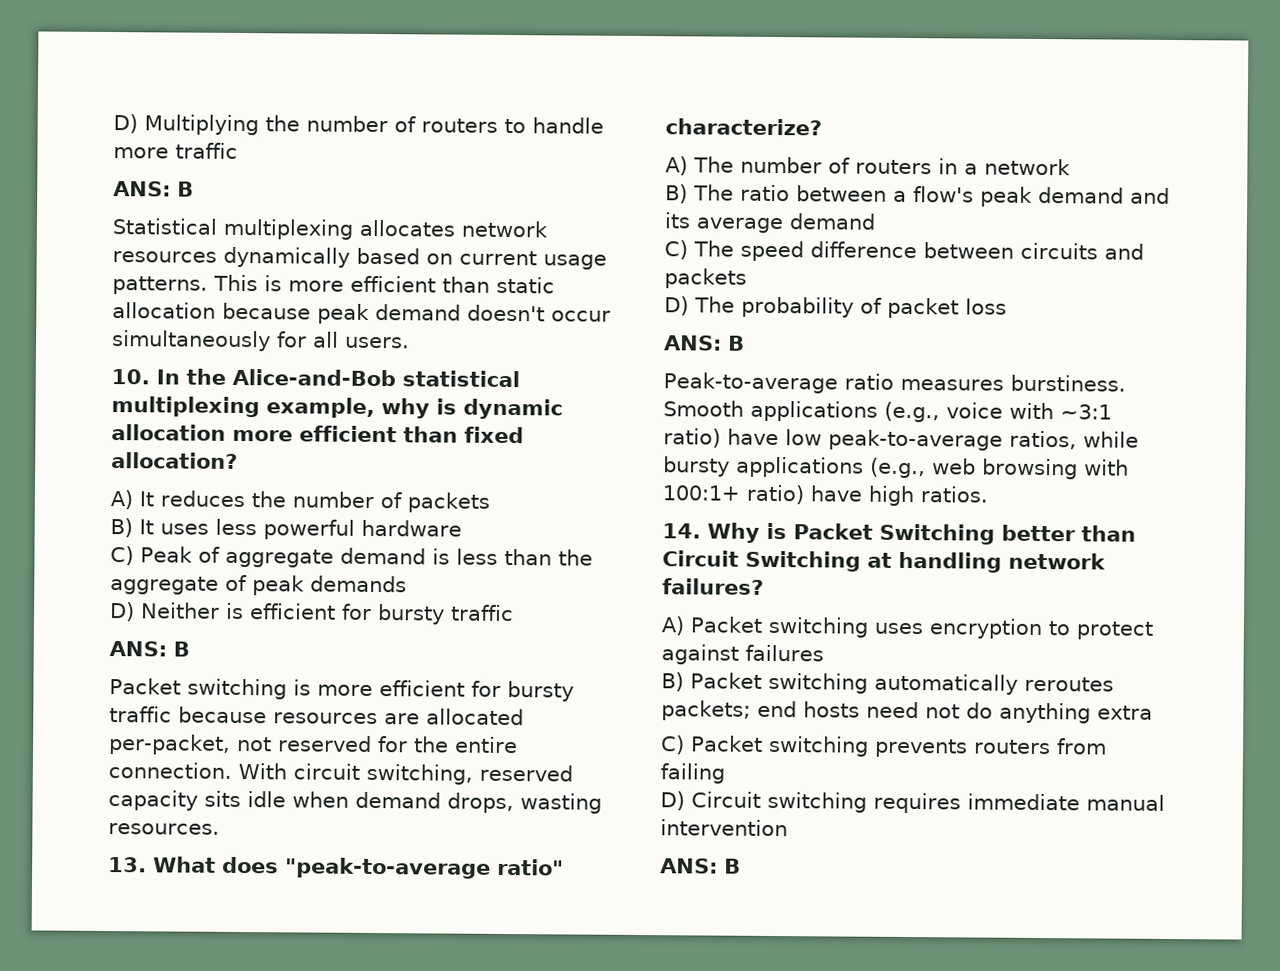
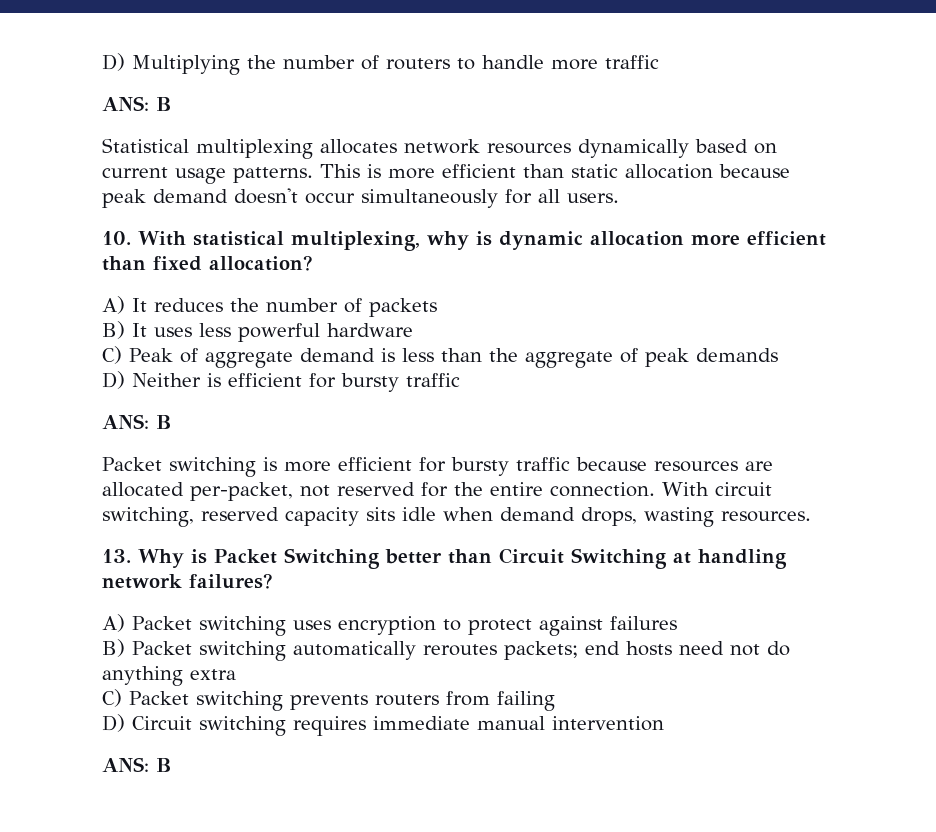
[156,368,520,388] [111,396,375,419] In the Alice-and-Bob statistical multiplexing example, -> [138,231,420,251] With statistical multiplexing,
[153,856,564,879] [665,118,822,136] [665,156,1071,176] [665,184,1170,207] [664,212,876,234] [664,240,1144,262] [664,268,747,289] [664,296,1007,319] [664,335,745,351] [663,372,1126,394] [663,400,1112,423] [663,428,1139,451] [663,456,1129,480] [662,484,989,507] [662,523,701,539] What does "peak-to-average ratio" characterize? // A) The number of routers in a network // B) The ratio between a flow's peak demand and its average demand // C) The speed difference between circuits and packets // D) The probability of packet loss // ANS: B // Peak-to-average ratio measures burstiness. Smooth applications (e.g., voice with ~3:1 ratio) have low peak-to-average ratios, while bursty applications (e.g., web browsing with 100:1+ ratio) have high ratios. // 14. -> (131, 556) none

